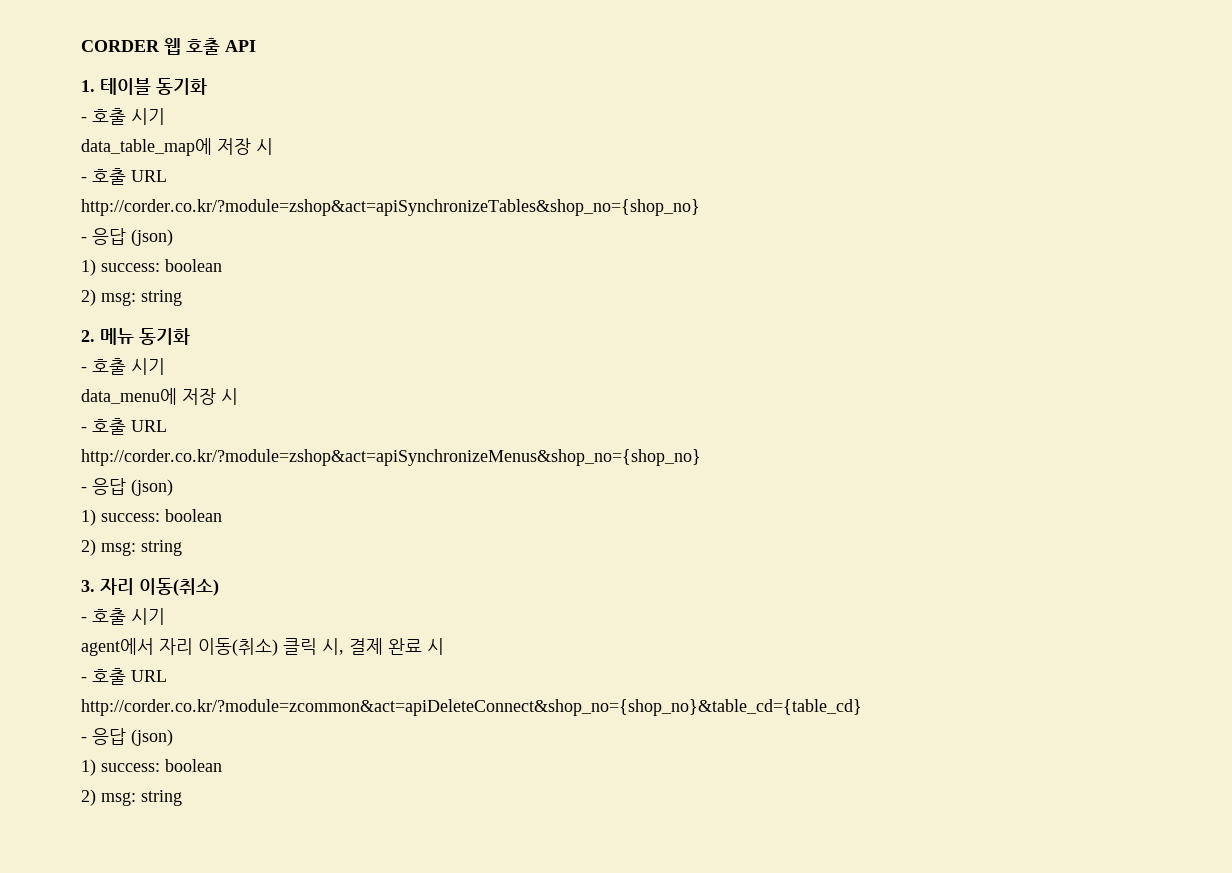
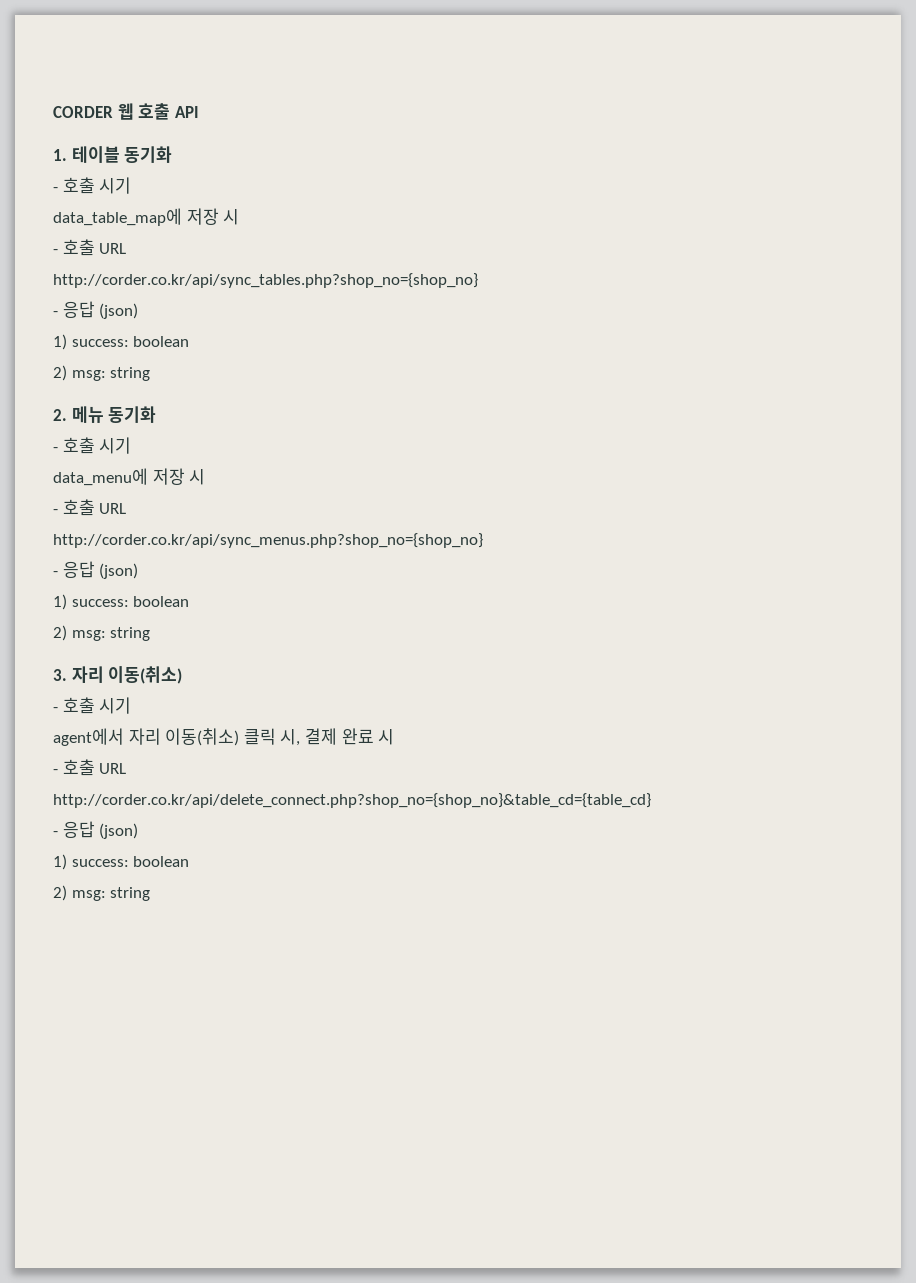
[81,199,700,216] http://corder.co.kr/?module=zshop&act=apiSynchronizeTables&shop_no={shop_no} -> [53,273,478,288] http://corder.co.kr/api/sync_tables.php?shop_no={shop_no}
[81,449,701,466] http://corder.co.kr/?module=zshop&act=apiSynchronizeMenus&shop_no={shop_no} -> [53,533,483,548] http://corder.co.kr/api/sync_menus.php?shop_no={shop_no}
[81,699,862,716] http://corder.co.kr/?module=zcommon&act=apiDeleteConnect&shop_no={shop_no}&table_cd={table_cd} -> [53,793,651,808] http://corder.co.kr/api/delete_connect.php?shop_no={shop_no}&table_cd={table_cd}

